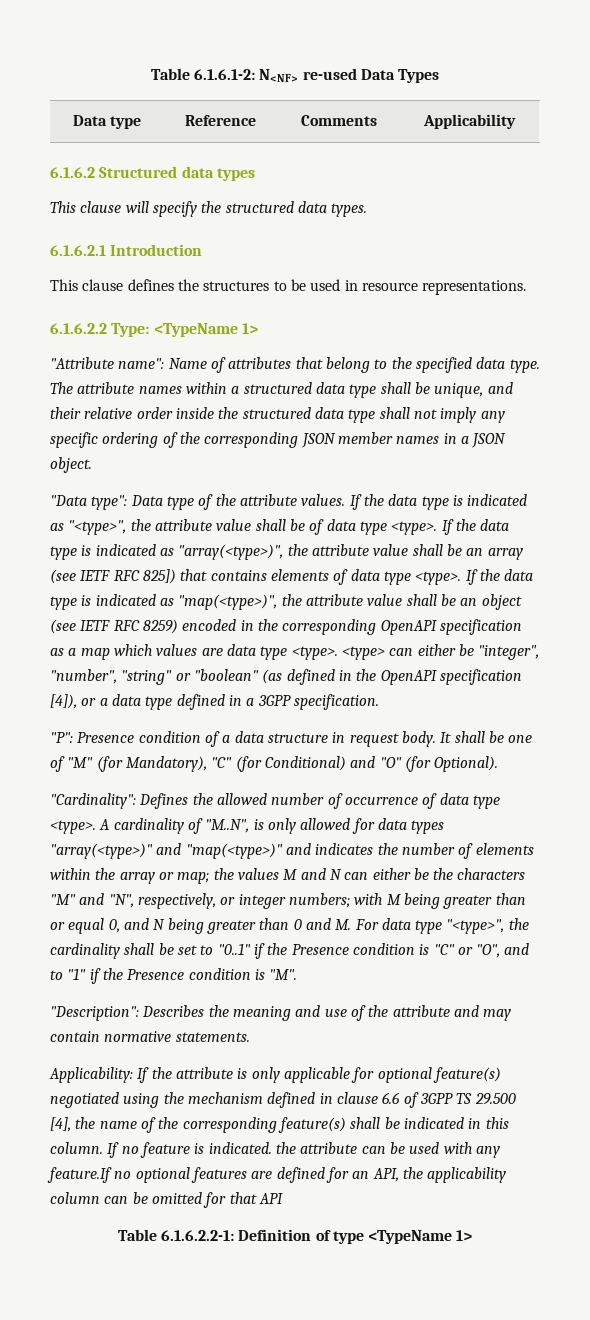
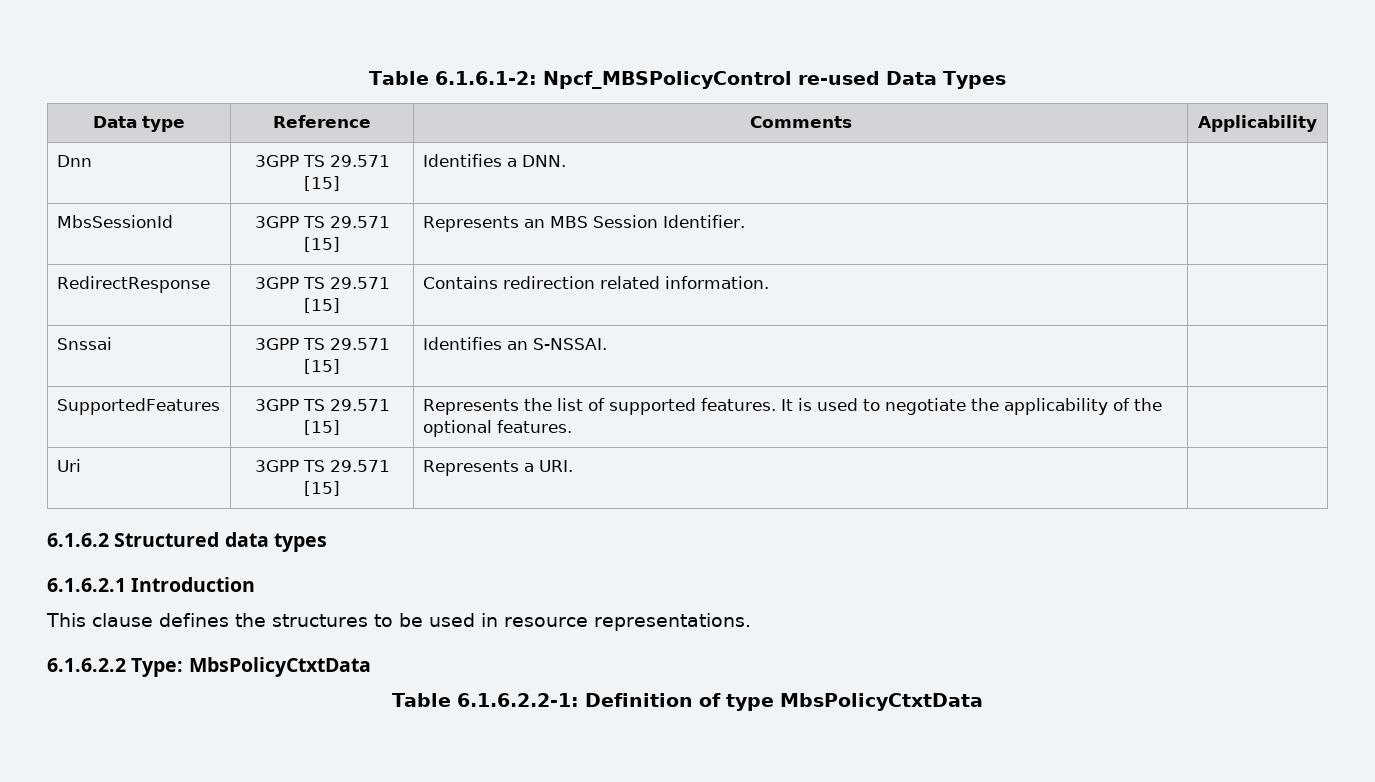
[259,69,299,82] N<NF> -> [543,71,792,89] Npcf_MBSPolicyControl
[50,166,255,181] [50,201,368,217] // 6.1.6.2 Structured data types // This clause will specify the structured data types. -> [56,155,92,167] [254,155,390,167] [304,176,340,191] [422,154,566,167] [56,215,173,228] [254,216,390,228] [304,237,340,252] [422,215,745,232] [56,276,210,293] [254,277,390,289] [304,298,340,313] [422,276,769,289] [56,337,112,350] [254,338,390,350] [304,359,340,374] [422,337,607,350] [56,398,220,415] [254,399,390,411] [304,420,340,435] [422,398,1162,415] [422,420,572,437] [56,459,81,472] [254,460,390,472] [304,481,340,496] [422,460,573,476] [47,532,327,552] // Dnn | 3GPP TS 29.571 [15] | Identifies a DNN. | // MbsSessionId | 3GPP TS 29.571 [15] | Represents an MBS Session Identifier. | // RedirectResponse | 3GPP TS 29.571 [15] | Contains redirection related information. | // Snssai | 3GPP TS 29.571 [15] | Identifies an S-NSSAI. | // SupportedFeatures | 3GPP TS 29.571 [15] | Represents the list of supported features. It is used to negotiate the applicability of the optional features. | // Uri | 3GPP TS 29.571 [15] | Represents a URI. | // 6.1.6.2 Structured data types
[153,323,258,337] [50,357,540,373] [50,382,513,398] [50,407,505,423] [50,432,507,448] [50,457,92,473] [50,494,528,510] [50,519,510,535] [50,544,523,560] [50,569,534,585] [50,594,522,610] [50,619,522,635] [50,644,540,660] [50,669,522,685] [50,694,379,710] [50,731,533,747] [50,756,499,772] [50,793,500,809] [50,818,445,834] [50,843,534,859] [50,868,526,884] [50,893,526,909] [50,918,529,934] [50,943,530,959] [50,968,298,984] [50,1005,512,1021] [50,1031,250,1042] [49,1067,501,1083] [50,1092,516,1108] [50,1117,509,1133] [50,1142,500,1158] [47,1167,507,1183] [50,1192,283,1208] <TypeName 1> // "Attribute name": Name of attributes that belong to the specified data type. The attribute names within a structured data type shall be unique, and their relative order inside the structured data type shall not imply any specific ordering of the corresponding JSON member names in a JSON object. // "Data type": Data type of the attribute values. If the data type is indicated as "<type>", the attribute value shall be of data type <type>. If the data type is indicated as "array(<type>)", the attribute value shall be an array (see IETF RFC 825]) that contains elements of data type <type>. If the data type is indicated as "map(<type>)", the attribute value shall be an object (see IETF RFC 8259) encoded in the corresponding OpenAPI specification as a map which values are data type <type>. <type> can either be "integer", "number", "string" or "boolean" (as defined in the OpenAPI specification [4]), or a data type defined in a 3GPP specification. // "P": Presence condition of a data structure in request body. It shall be one of "M" (for Mandatory), "C" (for Conditional) and "O" (for Optional). // "Cardinality": Defines the allowed number of occurrence of data type <type>. A cardinality of "M..N", is only allowed for data types "array(<type>)" and "map(<type>)" and indicates the number of elements within the array or map; the values M and N can either be the characters "M" and "N", respectively, or integer numbers; with M being greater than or equal 0, and N being greater than 0 and M. For data type "<type>", the cardinality shall be set to "0..1" if the Presence condition is "C" or "O", and to "1" if the Presence condition is "M". // "Description": Describes the meaning and use of the attribute and may contain normative statements. // Applicability: If the attribute is only applicable for optional feature(s) negotiated using the mechanism defined in clause 6.6 of 3GPP TS 29.500 [4], the name of the corresponding feature(s) shall be indicated in this column. If no feature is indicated. the attribute can be used with any feature.If no optional features are defined for an API, the applicability column can be omitted for that API -> [188,657,371,677] MbsPolicyCtxtData
[368,1230,473,1244] <TypeName 1> -> [780,693,984,711] MbsPolicyCtxtData

